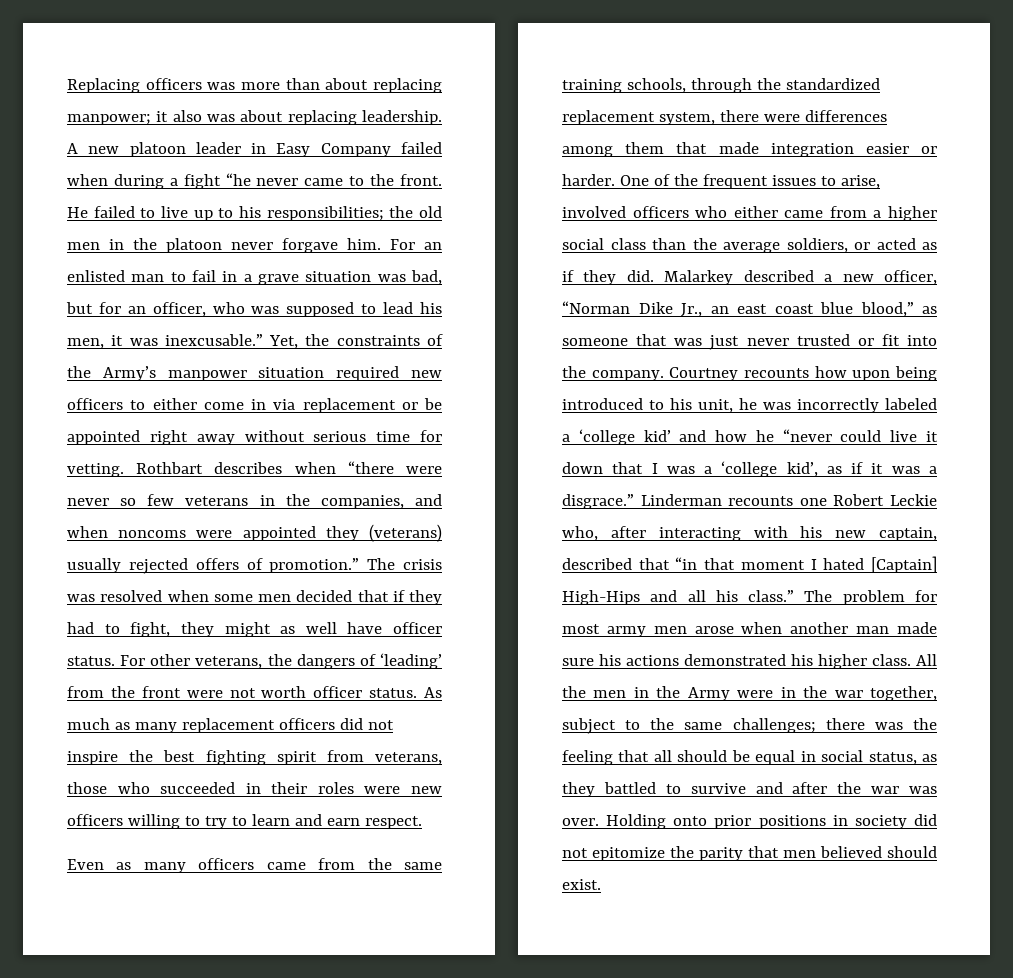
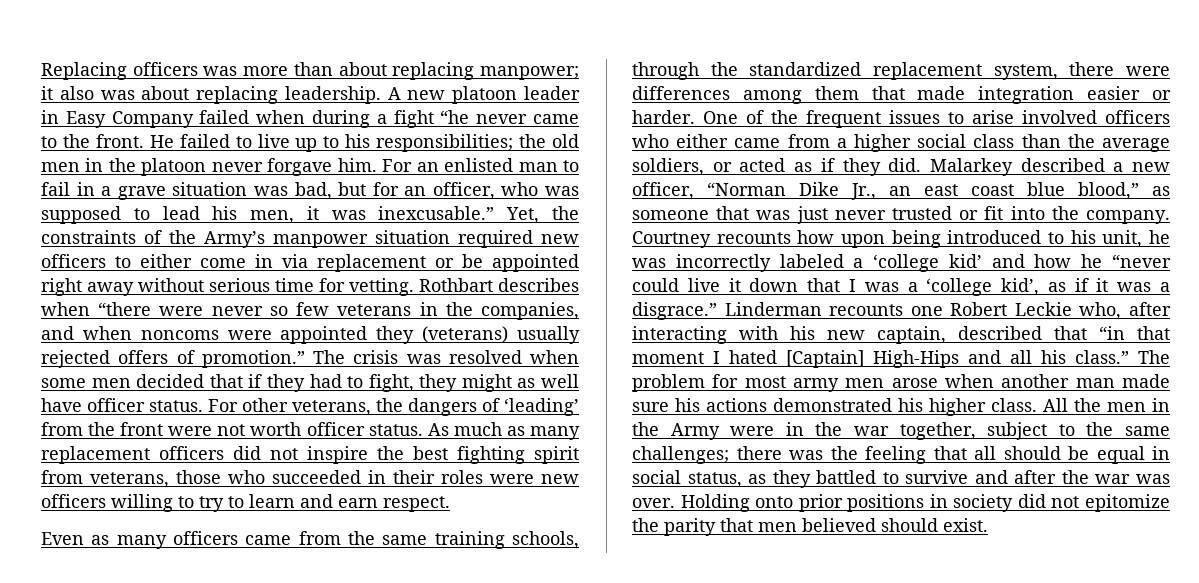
[840,175,880,189] arise, -> [972,110,1014,124] arise

